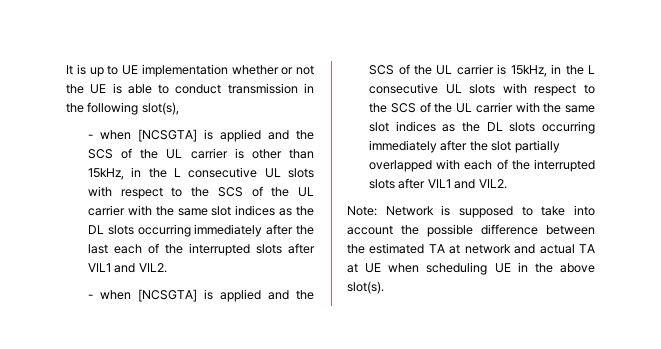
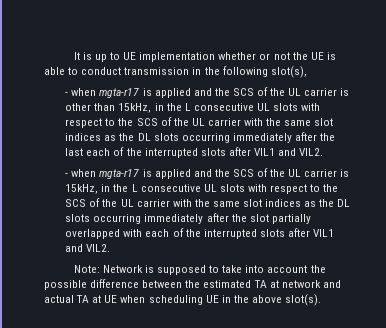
[138,129,198,142] [NCSGTA] -> [99,88,140,98] mgta-r17
[138,289,198,302] [NCSGTA] -> [99,169,140,179] mgta-r17

